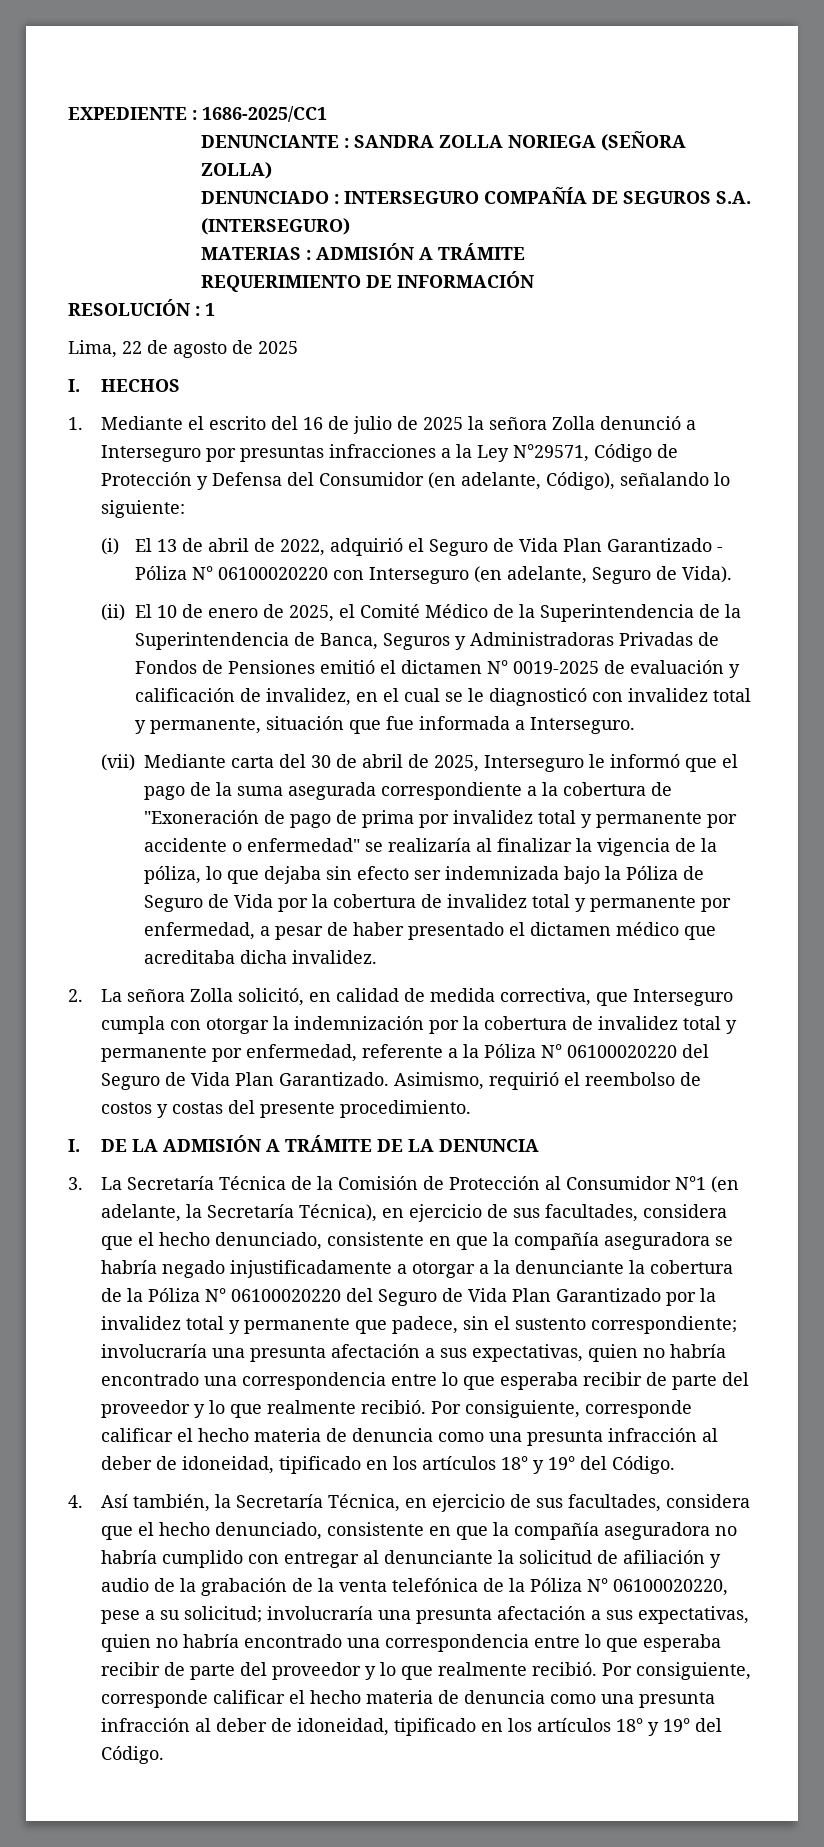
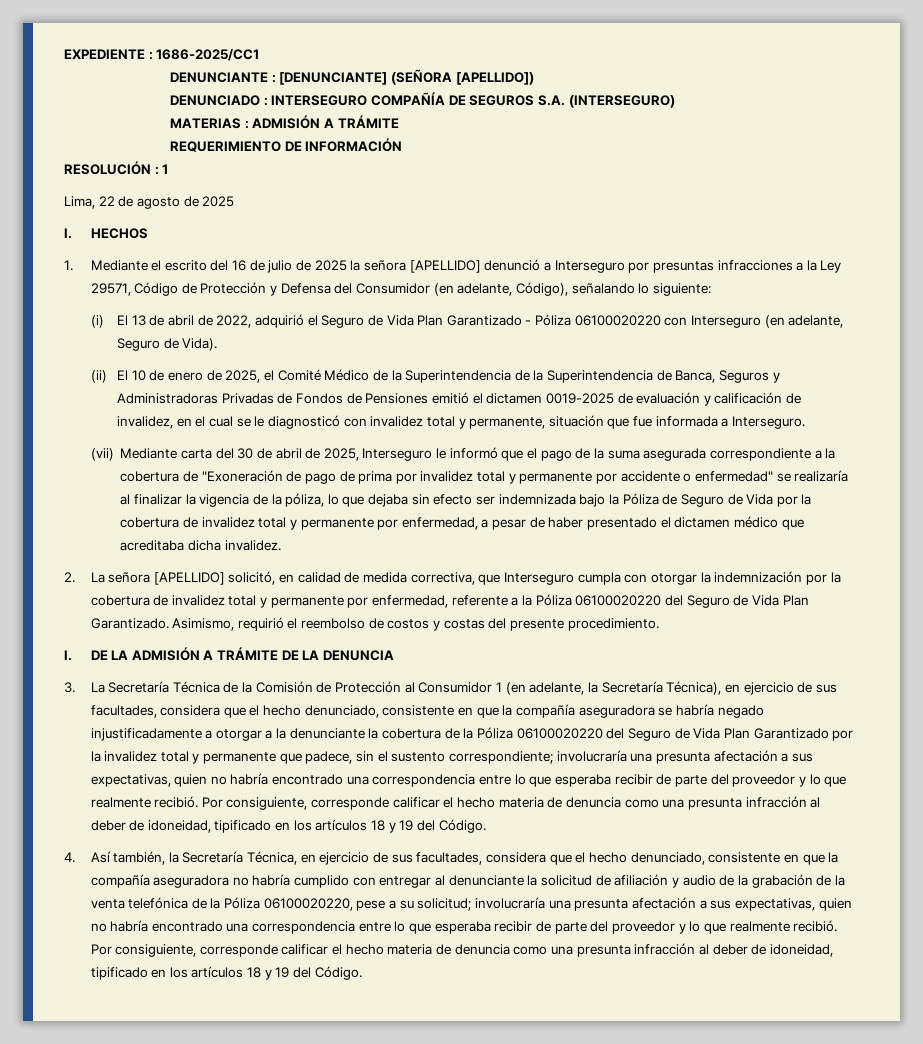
[354,131,687,151] [201,162,273,179] SANDRA ZOLLA NORIEGA (SEÑORA ZOLLA) -> [279,69,534,85] [DENUNCIANTE] (SEÑORA [APELLIDO])
[552,416,596,430] Zolla -> [409,260,481,273] [APELLIDO]
[513,444,590,462] N°29571, -> [90,283,131,296] 29571,
[191,566,213,580] N° -> (572, 320) none
[486,660,508,674] N° -> (543, 398) none
[190,988,234,1002] Zolla -> [153,572,225,585] [APELLIDO]
[541,1044,563,1058] N° -> (572, 600) none
[675,1176,707,1190] N°1 -> [495,682,502,692] 1
[205,1288,227,1302] N° -> (513, 733) none
[501,1456,576,1474] 18° y 19° -> [371,820,414,833] 18 y 19
[587,1578,609,1592] N° -> (261, 903) none
[616,1718,691,1736] 18° y 19° -> [247,967,290,980] 18 y 19

